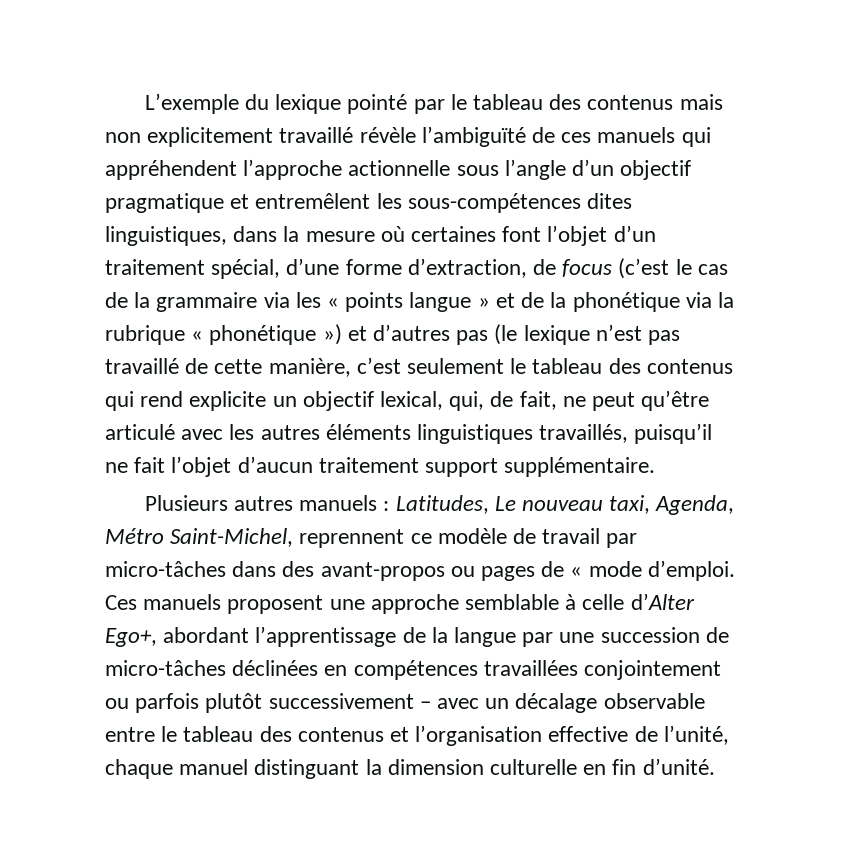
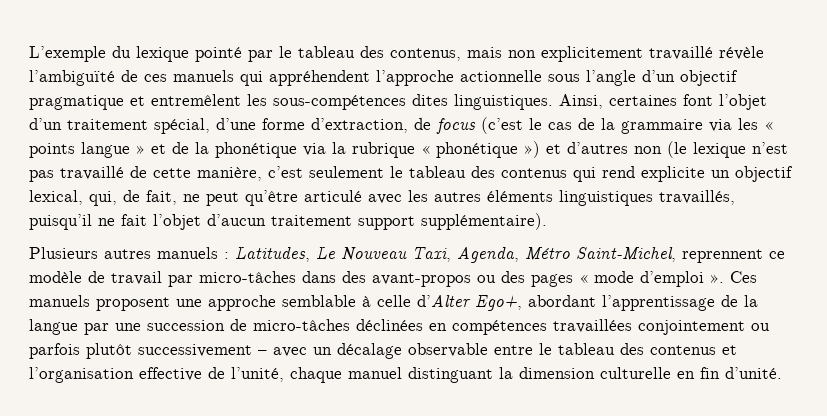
[587,95,674,110] contenus -> [390,48,461,61] contenus,
[105,226,405,246] linguistiques, dans la mesure où -> [454,94,603,110] linguistiques. Ainsi,
[456,330,489,345] pas -> [634,146,662,154] non
[504,457,656,477] supplémentaire. -> [421,213,547,230] supplémentaire).
[521,495,651,514] nouveau taxi, -> [341,247,451,262] Nouveau Taxi,
[481,560,735,581] pages de « mode d’emploi. -> [501,271,724,287] des pages « mode d’emploi ».

